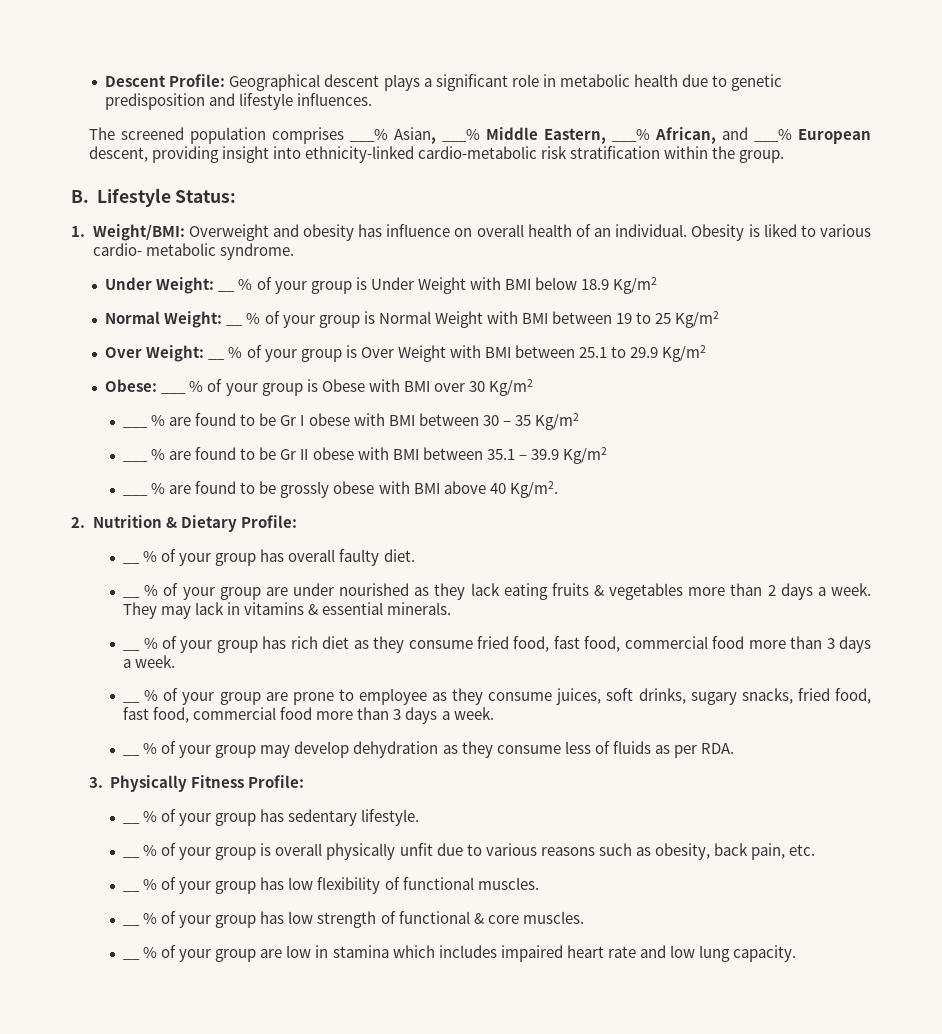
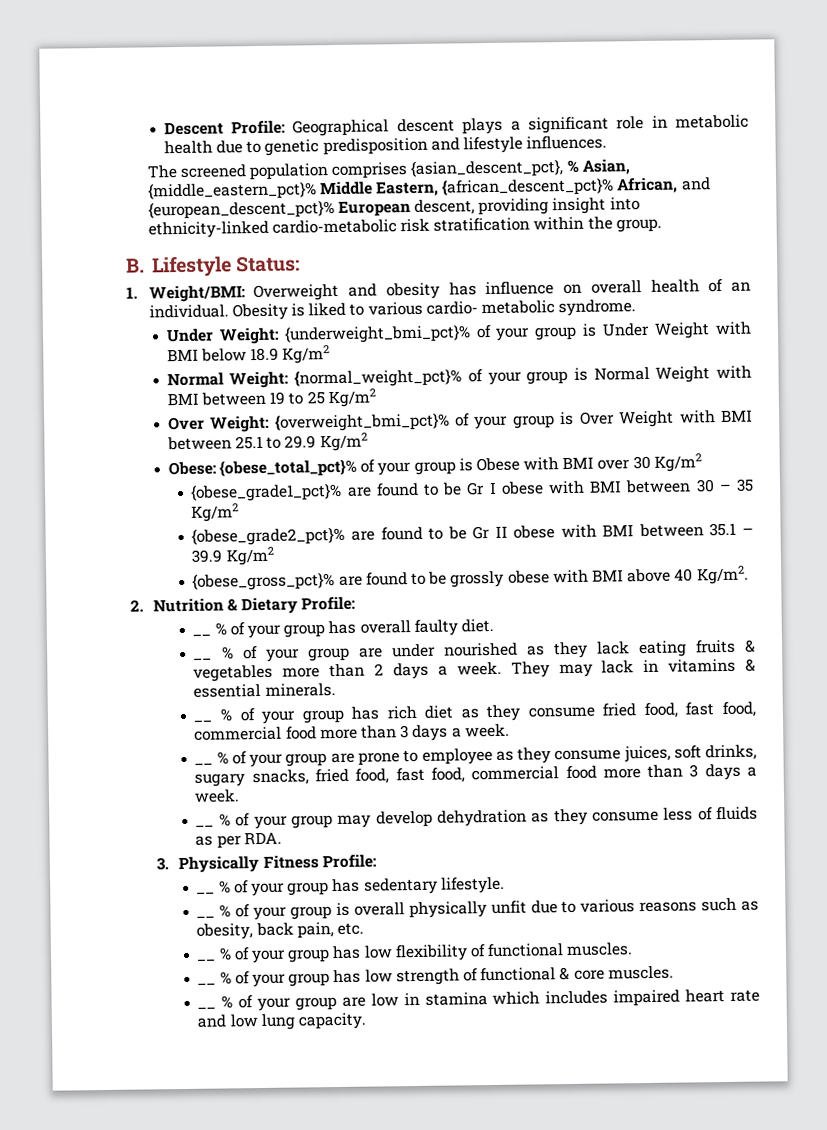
[349,127,480,144] ___% Asian, ___% -> [410,159,630,178] [147,181,317,201] {asian_descent_pct}, % Asian, {middle_eastern_pct}%
[611,129,650,142] ___% -> [442,177,615,197] {african_descent_pct}%
[753,129,792,142] ___% -> [147,199,335,220] {european_descent_pct}%
[218,290,236,292] [238,279,253,290] __ % -> [283,324,471,344] {underweight_bmi_pct}%
[226,324,244,326] [246,313,261,324] __ % -> [294,368,463,388] {normal_weight_pct}%
[208,358,226,360] [228,347,243,358] __ % -> [274,412,450,432] {overweight_bmi_pct}%
[161,392,187,394] [189,381,204,392] ___ % -> [218,458,357,478] {obese_total_pct}%
[123,426,149,428] [151,415,166,426] ___ % -> [190,482,343,502] {obese_grade1_pct}%
[123,460,149,462] [151,449,166,460] ___ % -> [191,526,346,546] {obese_grade2_pct}%
[123,494,149,496] [151,483,166,494] ___ % -> [192,572,336,591] {obese_gross_pct}%

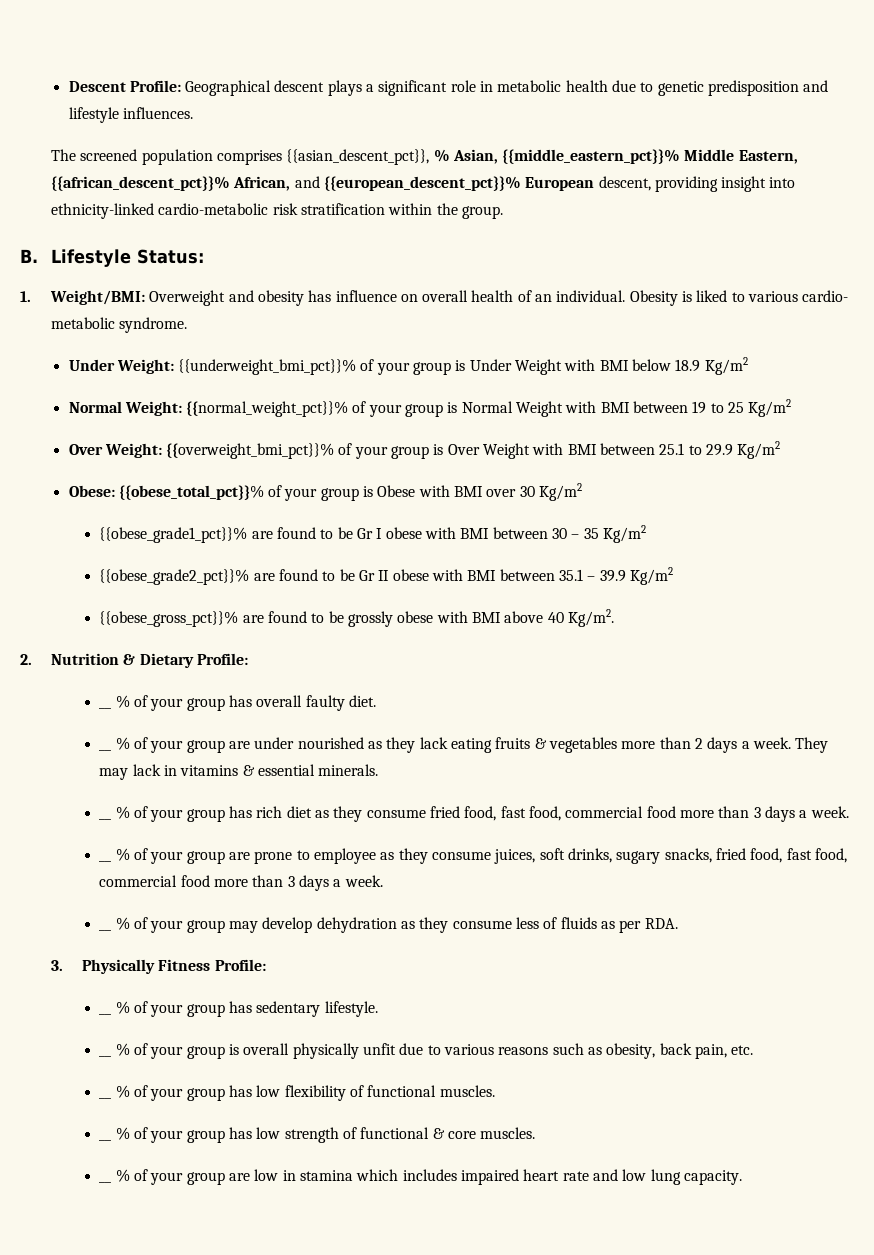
[410,159,564,178] {asian_descent_pct}, -> [286,149,430,165] {{asian_descent_pct}},
[147,181,317,201] {middle_eastern_pct}% -> [502,149,681,164] {{middle_eastern_pct}}%
[442,177,615,197] {african_descent_pct}% -> [50,176,230,191] {{african_descent_pct}}%
[147,199,335,220] {european_descent_pct}% -> [323,176,521,191] {{european_descent_pct}}%
[283,324,471,344] {underweight_bmi_pct}% -> [178,359,357,375] {{underweight_bmi_pct}}%
[294,368,463,388] {normal_weight_pct}% -> [186,401,349,417] {{normal_weight_pct}}%
[274,412,450,432] {overweight_bmi_pct}% -> [166,443,335,459] {{overweight_bmi_pct}}%
[218,458,357,478] {obese_total_pct}% -> [118,485,264,500] {{obese_total_pct}}%
[190,482,343,502] {obese_grade1_pct}% -> [99,527,248,543] {{obese_grade1_pct}}%
[191,526,346,546] {obese_grade2_pct}% -> [99,569,250,585] {{obese_grade2_pct}}%
[192,572,336,591] {obese_gross_pct}% -> [99,611,239,627] {{obese_gross_pct}}%

